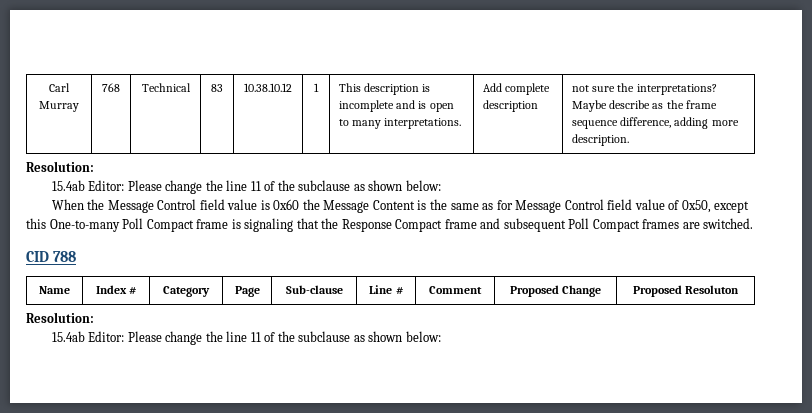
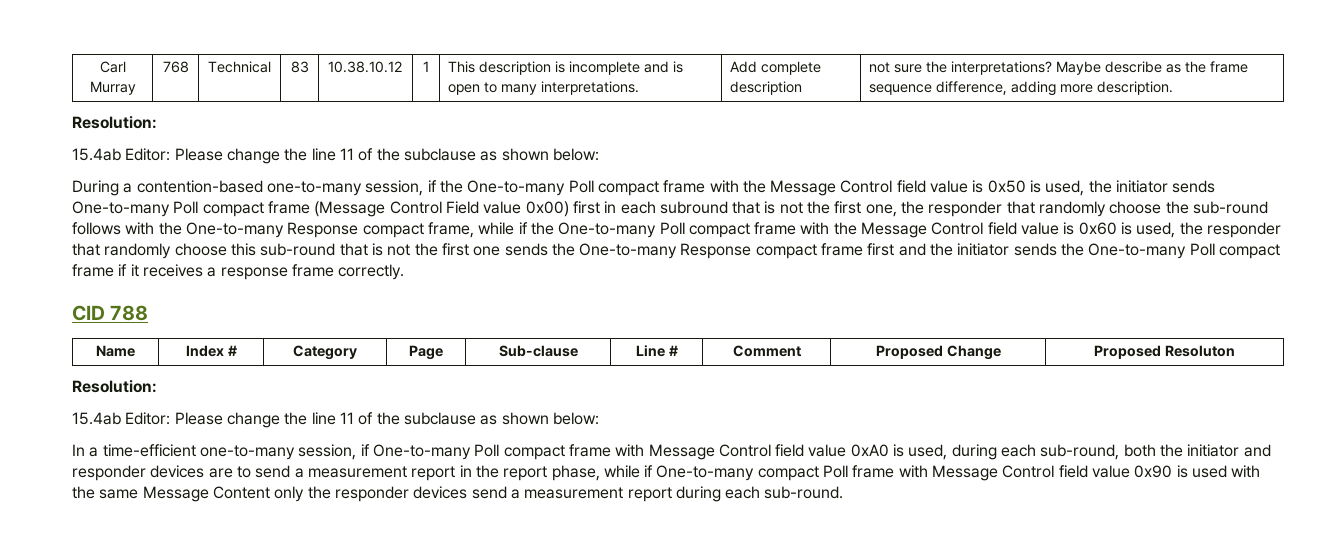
[51,199,84,210] When -> [72,180,1216,196] [72,201,1269,217] [72,222,830,238] During a contention-based one-to-many session, if the One-to-many Poll compact frame with the Message Control field value is 0x50 is used, the initiator sends One-to-many Poll compact frame (Message Control Field value 0x00) first in each subround that is not the first one, the responder that randomly choose the sub-round follows with the One-to-many Response compact frame, while if the One-to-many Poll compact frame with
[302,199,750,213] [26,218,754,232] the Message Content is the same as for Message Control field value of 0x50, except this One-to-many Poll Compact frame is signaling that the Response Compact frame and subsequent Poll Compact frames are switched. -> [1121,222,1282,238] [72,243,1281,259] [72,264,405,280] is used, the responder that randomly choose this sub-round that is not the first one sends the One-to-many Response compact frame first and the initiator sends the One-to-many Poll compact frame if it receives a response frame correctly.
(441, 336) none -> [72,444,1271,460] [72,465,1261,481] [72,486,844,502] // In a time-efficient one-to-many session, if One-to-many Poll compact frame with Message Control field value 0xA0 is used, during each sub-round, both the initiator and responder devices are to send a measurement report in the report phase, while if One-to-many compact Poll frame with Message Control field value 0x90 is used with the same Message Content only the responder devices send a measurement report during each sub-round.

